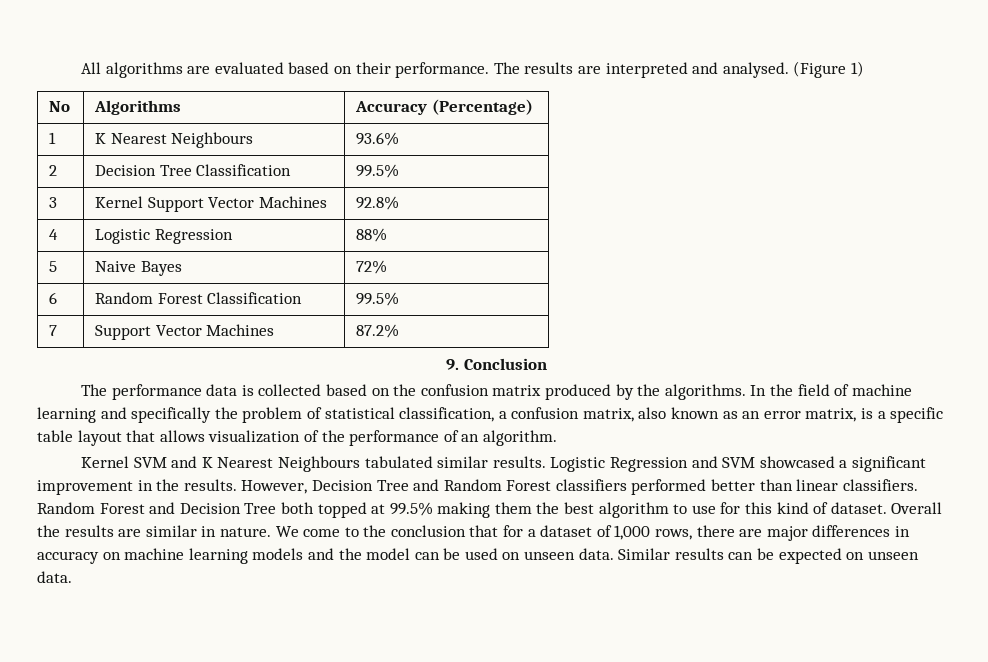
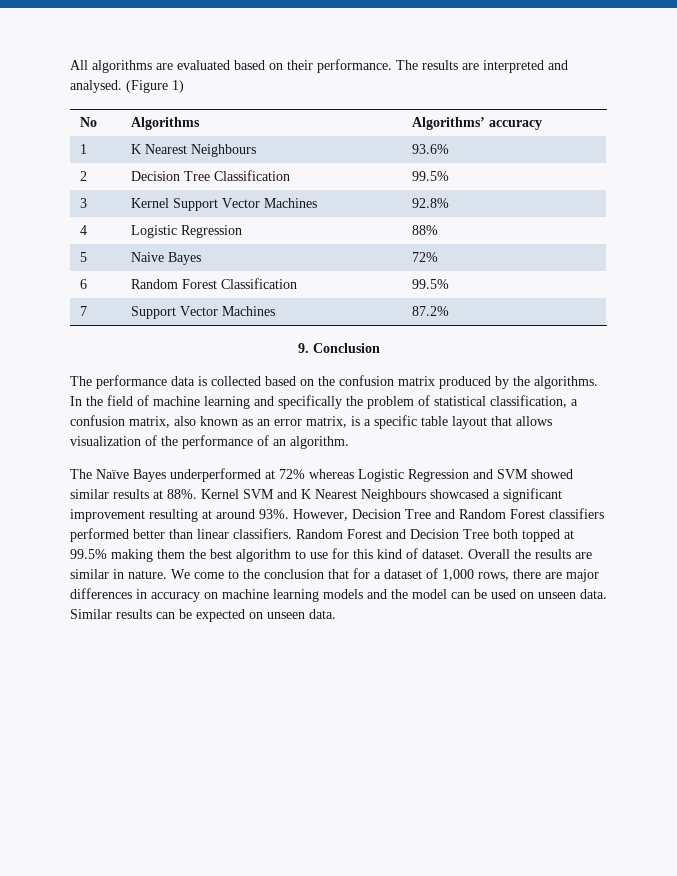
[355,99,533,115] Accuracy (Percentage) -> [412,117,543,130] Algorithms’ accuracy
(557, 438) none -> [70,468,573,482] [70,489,197,499] The Naïve Bayes underperformed at 72% whereas Logistic Regression and SVM showed similar results at 88%.
[364,456,926,472] [37,479,237,495] tabulated similar results. Logistic Regression and SVM showcased a significant improvement in the results. -> [430,488,562,502] [70,509,289,522] showcased a significant improvement resulting at around 93%.

